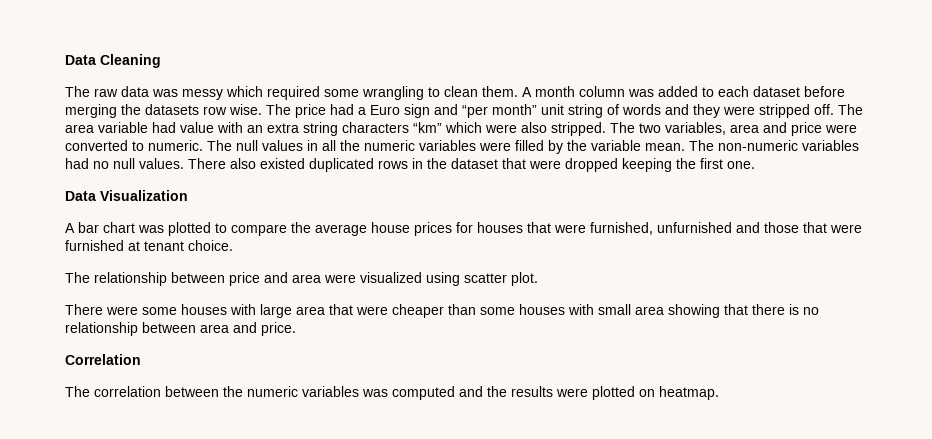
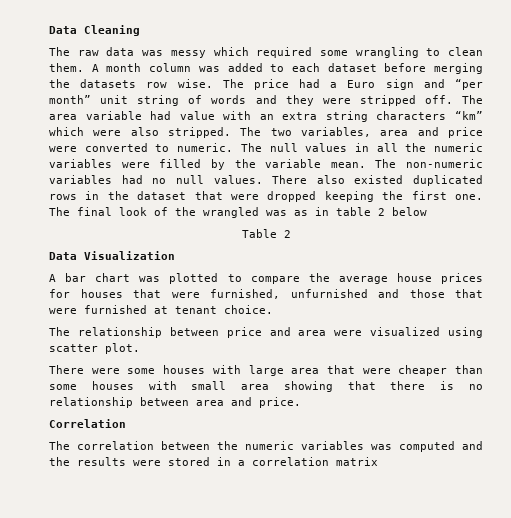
(755, 165) none -> [49,207,427,218] [241,229,291,238] The final look of the wrangled was as in table 2 below // Table 2
[592,386,719,400] plotted on heatmap. -> [168,457,378,466] stored in a correlation matrix

